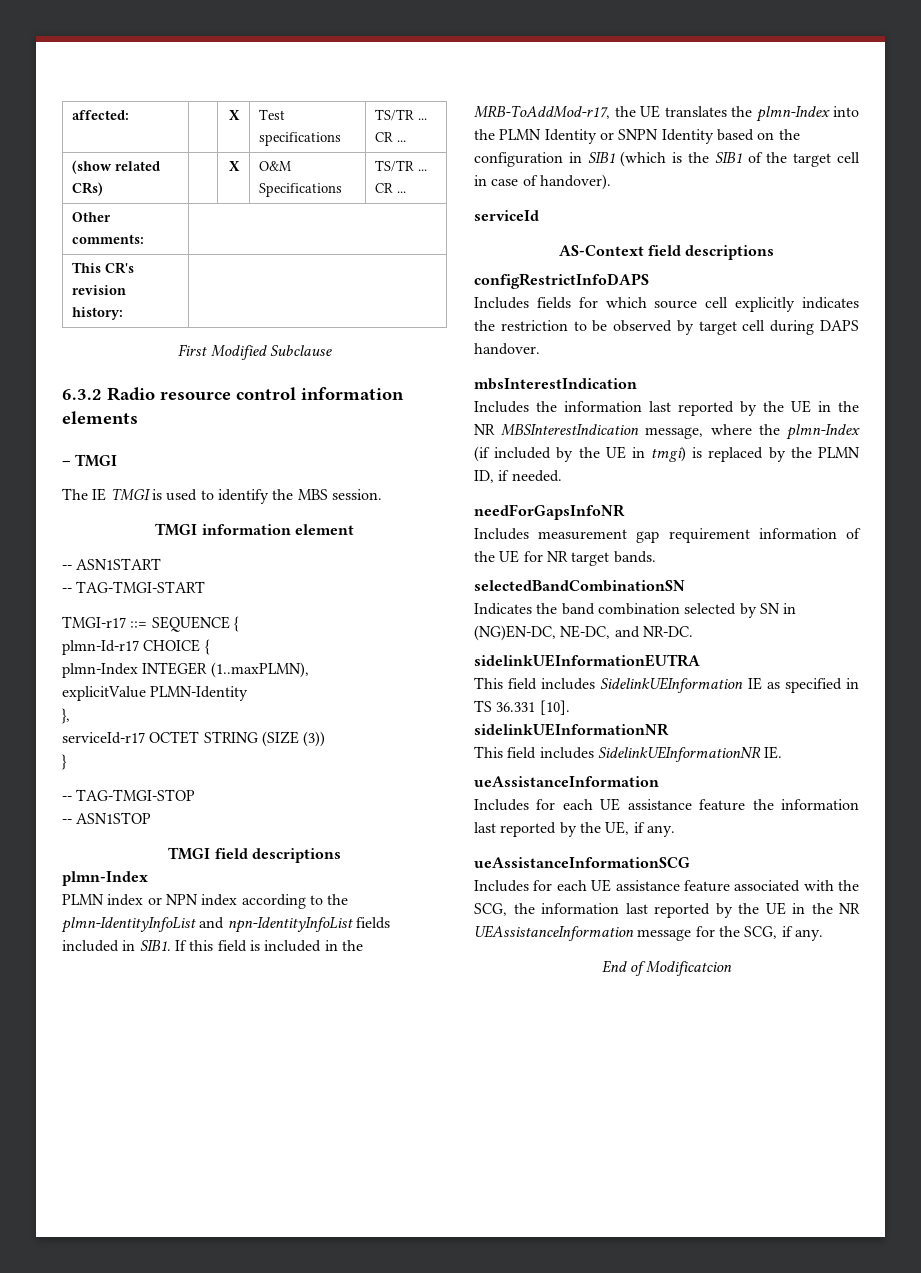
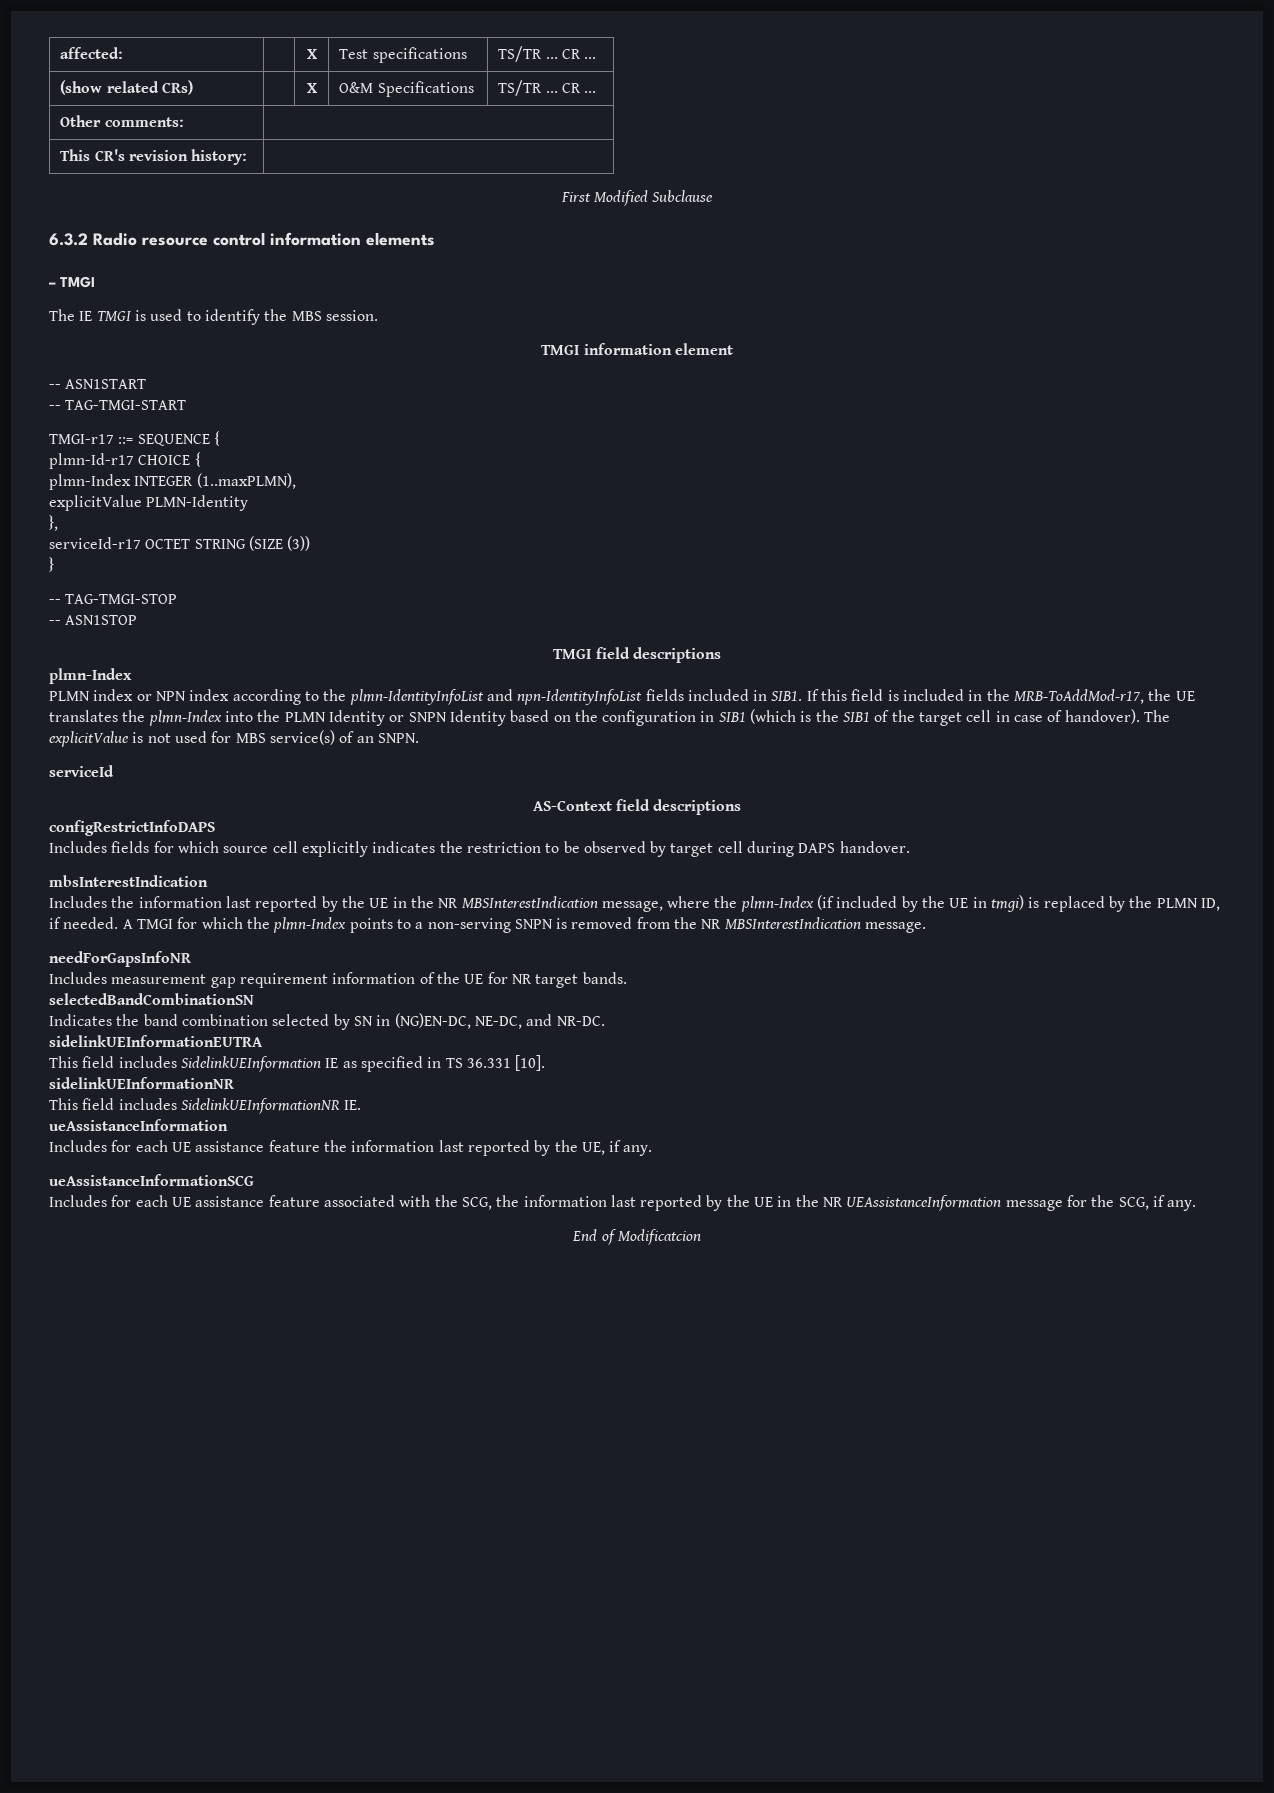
(611, 182) none -> [1143,710,1170,722] [49,730,419,747] The explicitValue is not used for MBS service(s) of an SNPN.
(562, 476) none -> [122,917,927,933] A TMGI for which the plmn-Index points to a non-serving SNPN is removed from the NR MBSInterestIndication message.

